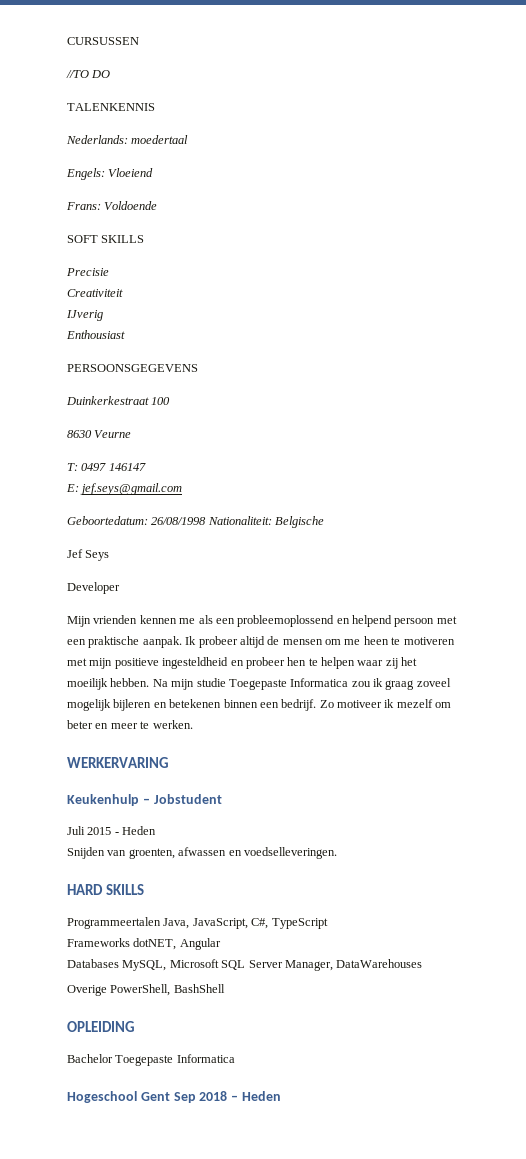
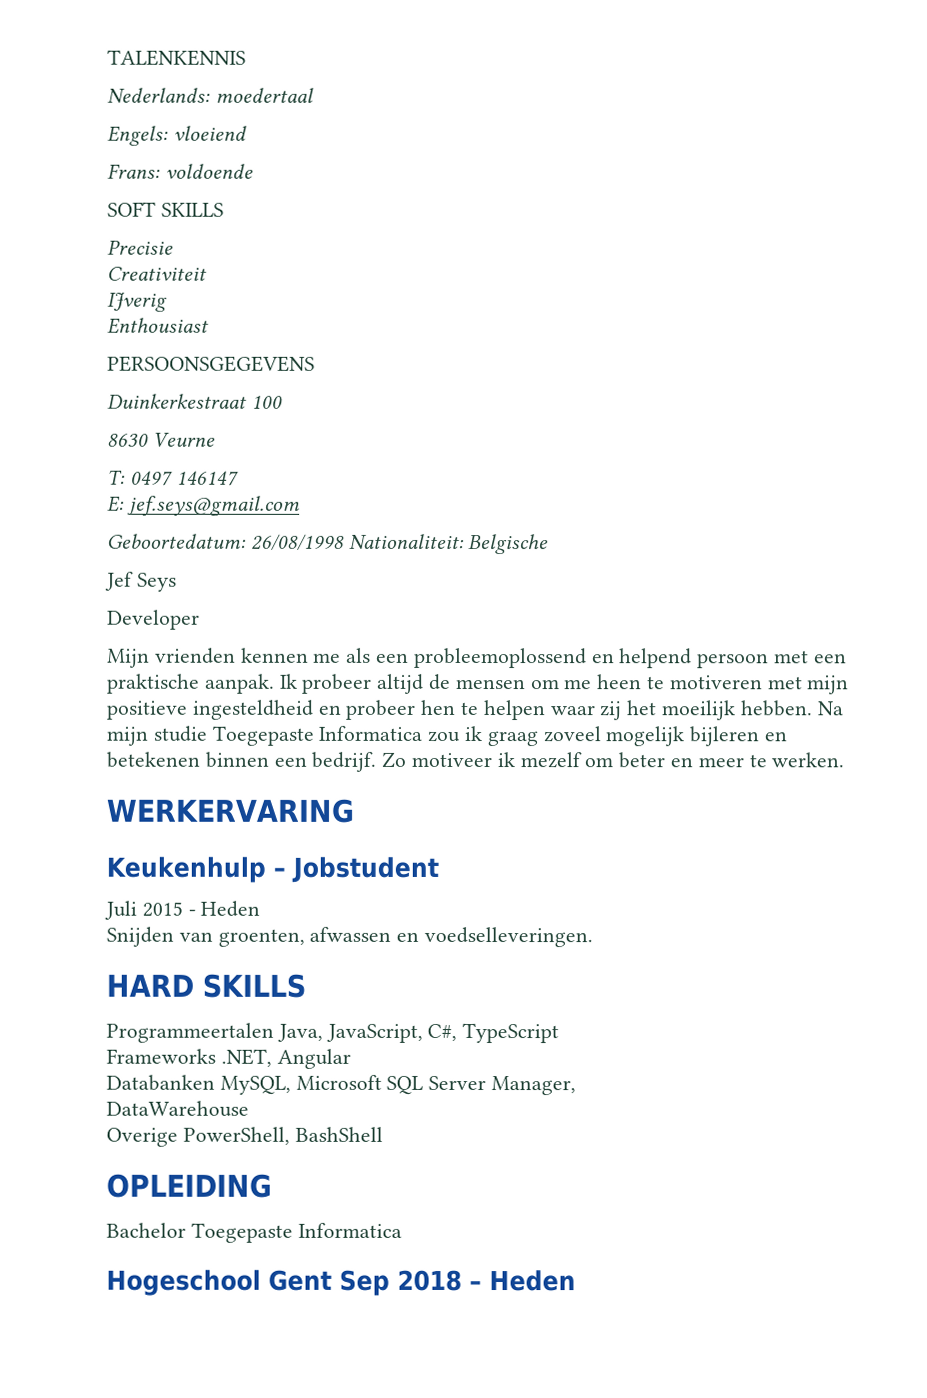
[67,37,139,45] [66,70,111,78] CURSUSSEN // //TO DO // -> (107, 57) none
[108,168,154,177] Vloeiend -> [172,125,247,141] vloeiend
[104,201,158,210] Voldoende -> [164,163,254,179] voldoende
[133,938,177,950] dotNET, -> [220,1048,272,1067] .NET,
[67,959,119,968] Databases -> [106,1074,215,1091] Databanken
[336,959,423,968] DataWarehouses -> [106,1100,249,1117] // DataWarehouse

